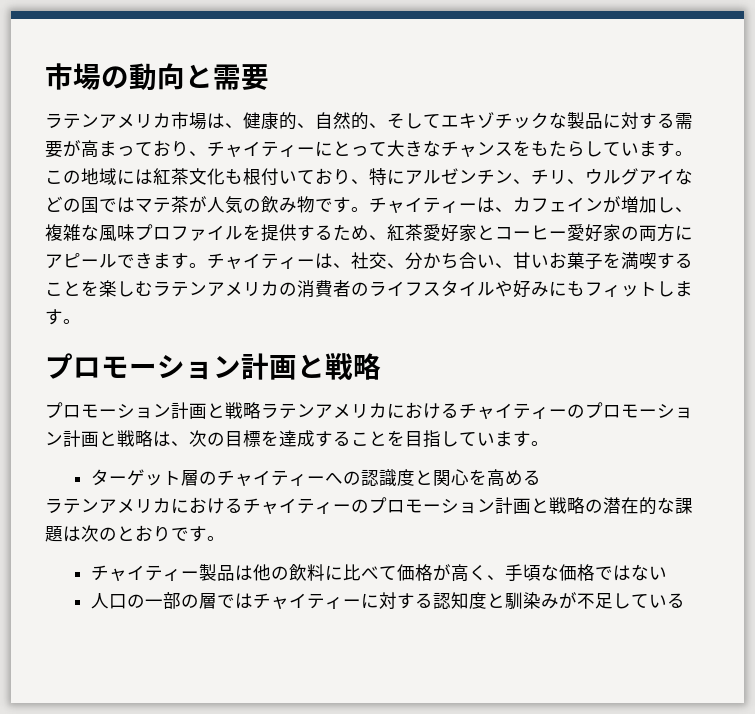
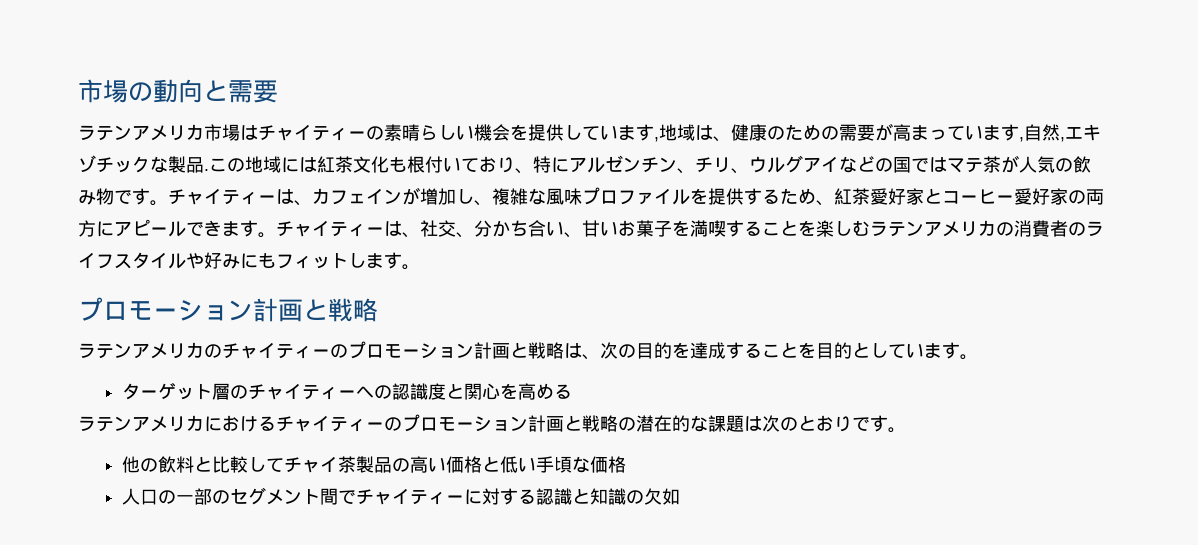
[225,112,441,130] 、健康的、自然的、そして -> [258,123,1065,142] チャイティーの素晴らしい機会を提供しています,地域は、健康のための需要が高まっています,自然,
[603,112,693,129] [45,140,693,158] に対する需要が高まっており、チャイティーにとって大きなチャンスをもたらしています。 -> [204,169,209,171] .
[45,402,459,419] プロモーション計画と戦略ラテンアメリカにおける -> [78,342,222,359] ラテンアメリカの
[243,430,261,447] 標 -> [654,342,672,359] 的
[423,430,441,448] 指 -> [834,342,870,359] 的と
[91,564,506,582] チャイティー製品は他の飲料に比べて価格が高く、 -> [121,456,536,473] 他の飲料と比較してチャイ茶製品の高い価格と低い
[595,564,668,581] ではない -> (626, 464) none
[199,593,254,609] 層では -> [229,487,356,505] セグメント間で
[451,592,686,610] 知度と馴染みが不足している -> [553,488,680,505] 識と知識の欠如

